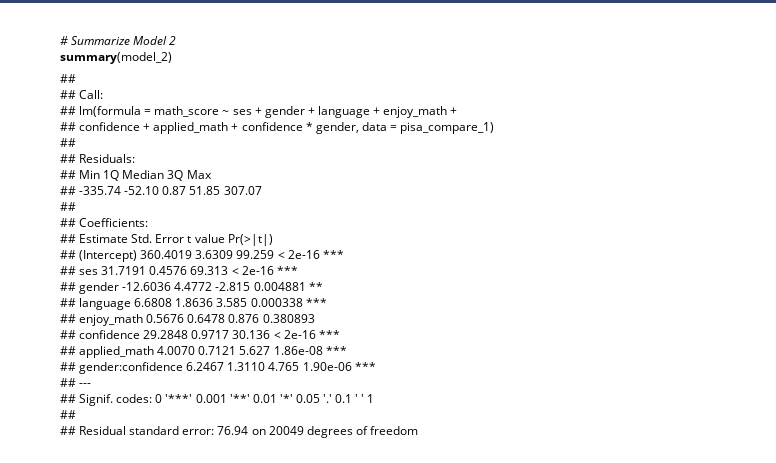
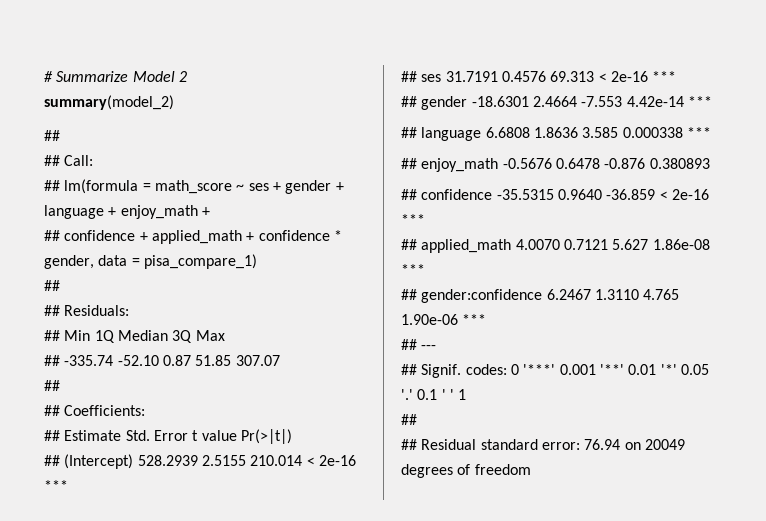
[140,250,275,259] 360.4019 3.6309 99.259 -> [137,455,303,466] 528.2939 2.5155 210.014
[122,282,323,291] -12.6036 4.4772 -2.815 0.004881 ** -> [471,96,712,107] -18.6301 2.4664 -7.553 4.42e-14 ***
[146,314,260,323] 0.5676 0.6478 0.876 -> [502,158,646,169] -0.5676 0.6478 -0.876
[143,330,271,339] 29.2848 0.9717 30.136 -> [496,189,656,200] -35.5315 0.9640 -36.859

